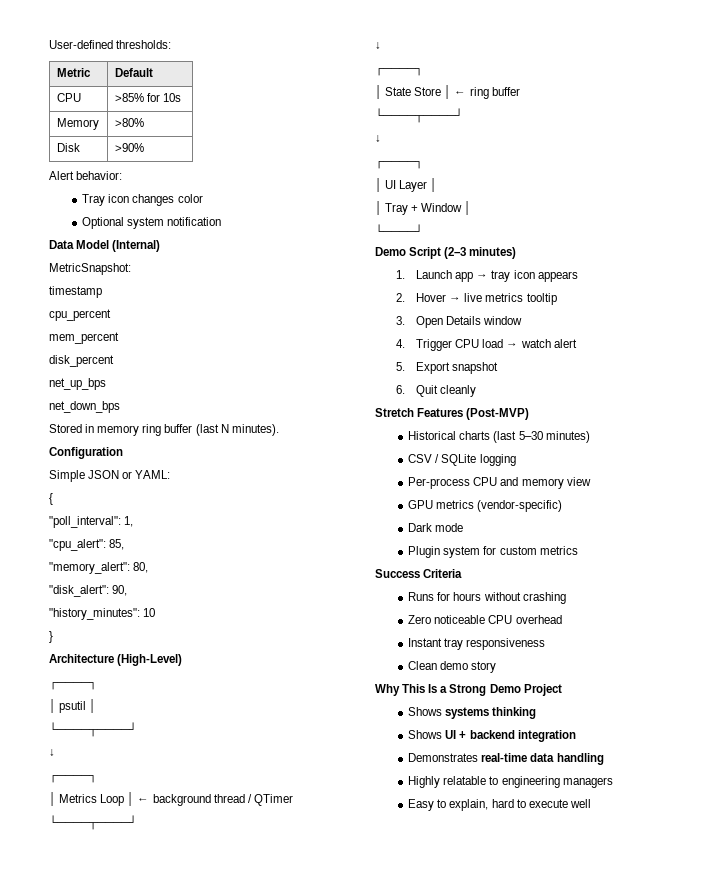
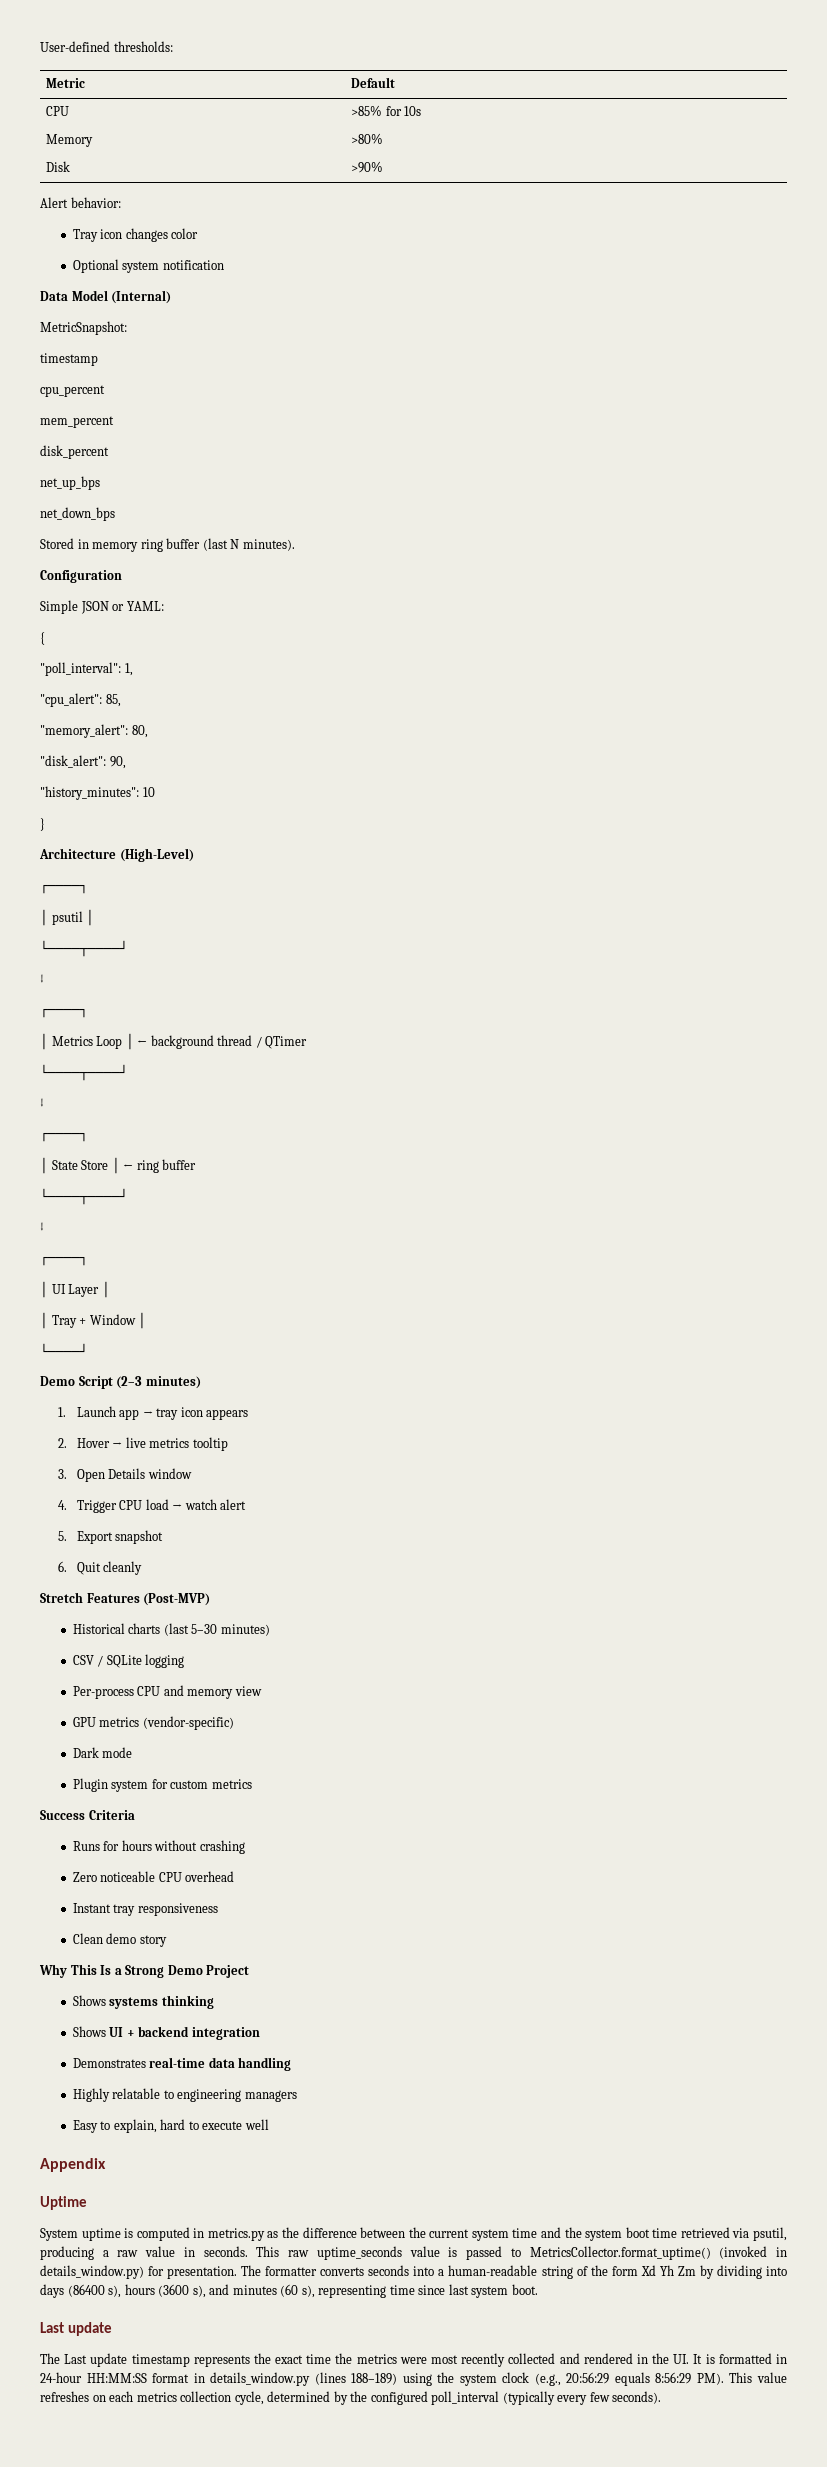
(591, 803) none -> [40,2158,106,2172] [40,2196,87,2210] [40,2227,787,2241] [40,2246,788,2260] [40,2265,788,2279] [40,2284,538,2298] [40,2322,113,2336] [40,2353,787,2367] [40,2372,787,2386] [40,2391,662,2405] // Appendix // Uptime // System uptime is computed in metrics.py as the difference between the current system time and the system boot time retrieved via psutil, producing a raw value in seconds. This raw uptime_seconds value is passed to MetricsCollector.format_uptime() (invoked in details_window.py) for presentation. The formatter converts seconds into a human-readable string of the form Xd Yh Zm by dividing into days (86400 s), hours (3600 s), and minutes (60 s), representing time since last system boot. // Last update // The Last update timestamp represents the exact time the metrics were most recently collected and rendered in the UI. It is formatted in 24-hour HH:MM:SS format in details_window.py (lines 188–189) using the system clock (e.g., 20:56:29 equals 8:56:29 PM). This value refreshes on each metrics collection cycle, determined by the configured poll_interval (typically every few seconds).

